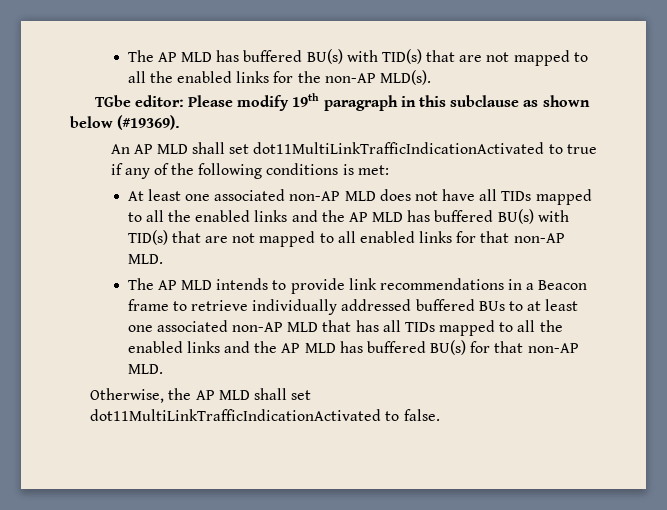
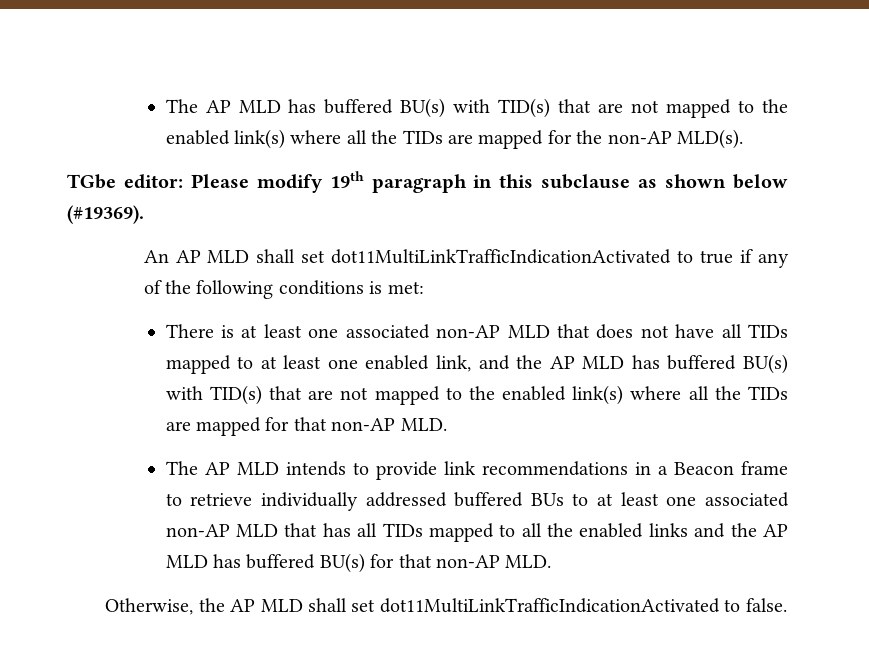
[127,71,270,83] all the enabled links -> [762,99,789,113] [165,129,544,149] the enabled link(s) where all the TIDs are mapped
[127,189,376,201] At least one associated non-AP MLD -> [165,324,590,339] There is at least one associated non-AP MLD that
[145,210,288,222] all the enabled links -> [260,355,472,372] at least one enabled link,
[337,231,453,243] all enabled links -> [468,385,788,405] [165,417,262,436] the enabled link(s) where all the TIDs are mapped

